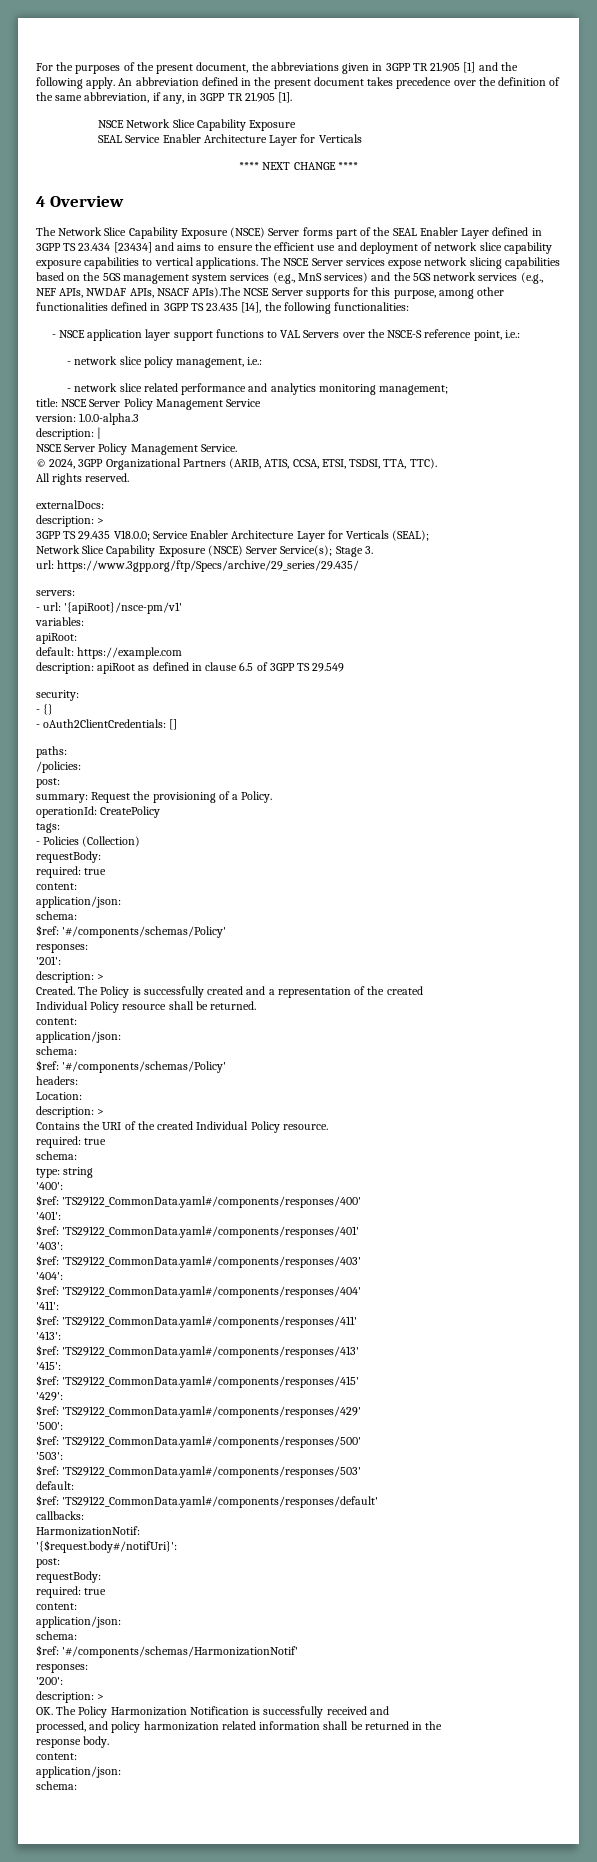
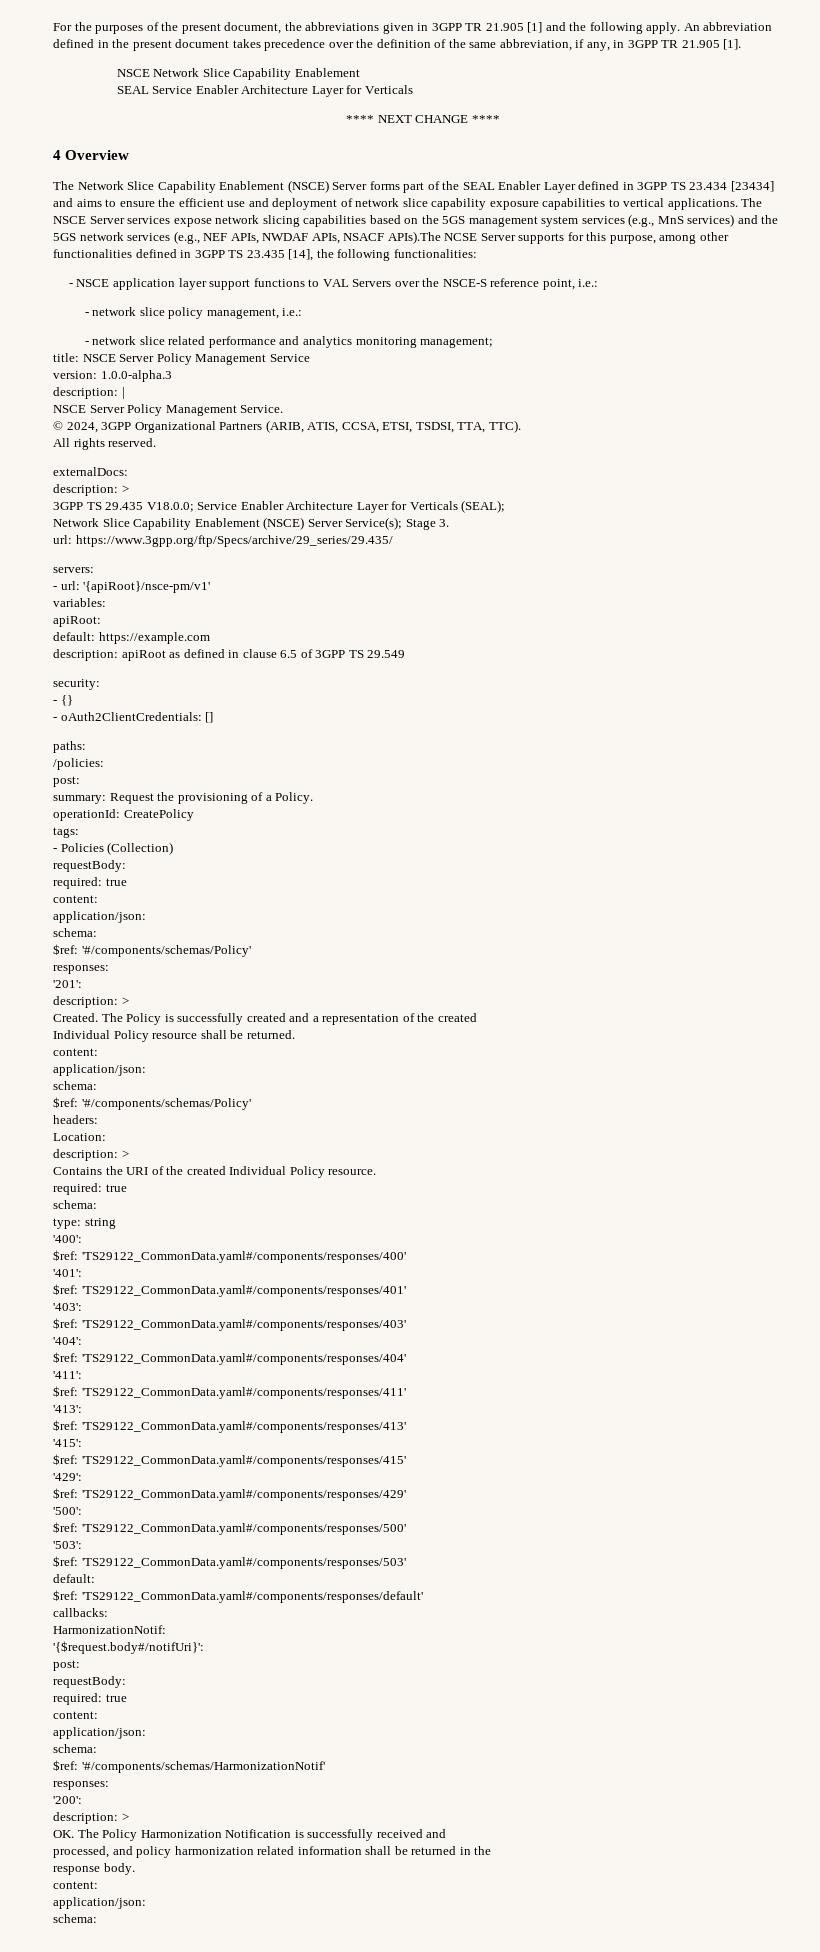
[249,120,297,131] Exposure -> [294,68,360,77] Enablement
[180,228,228,239] Exposure -> [219,181,285,190] Enablement
[158,546,206,557] Exposure -> [194,518,260,527] Enablement

